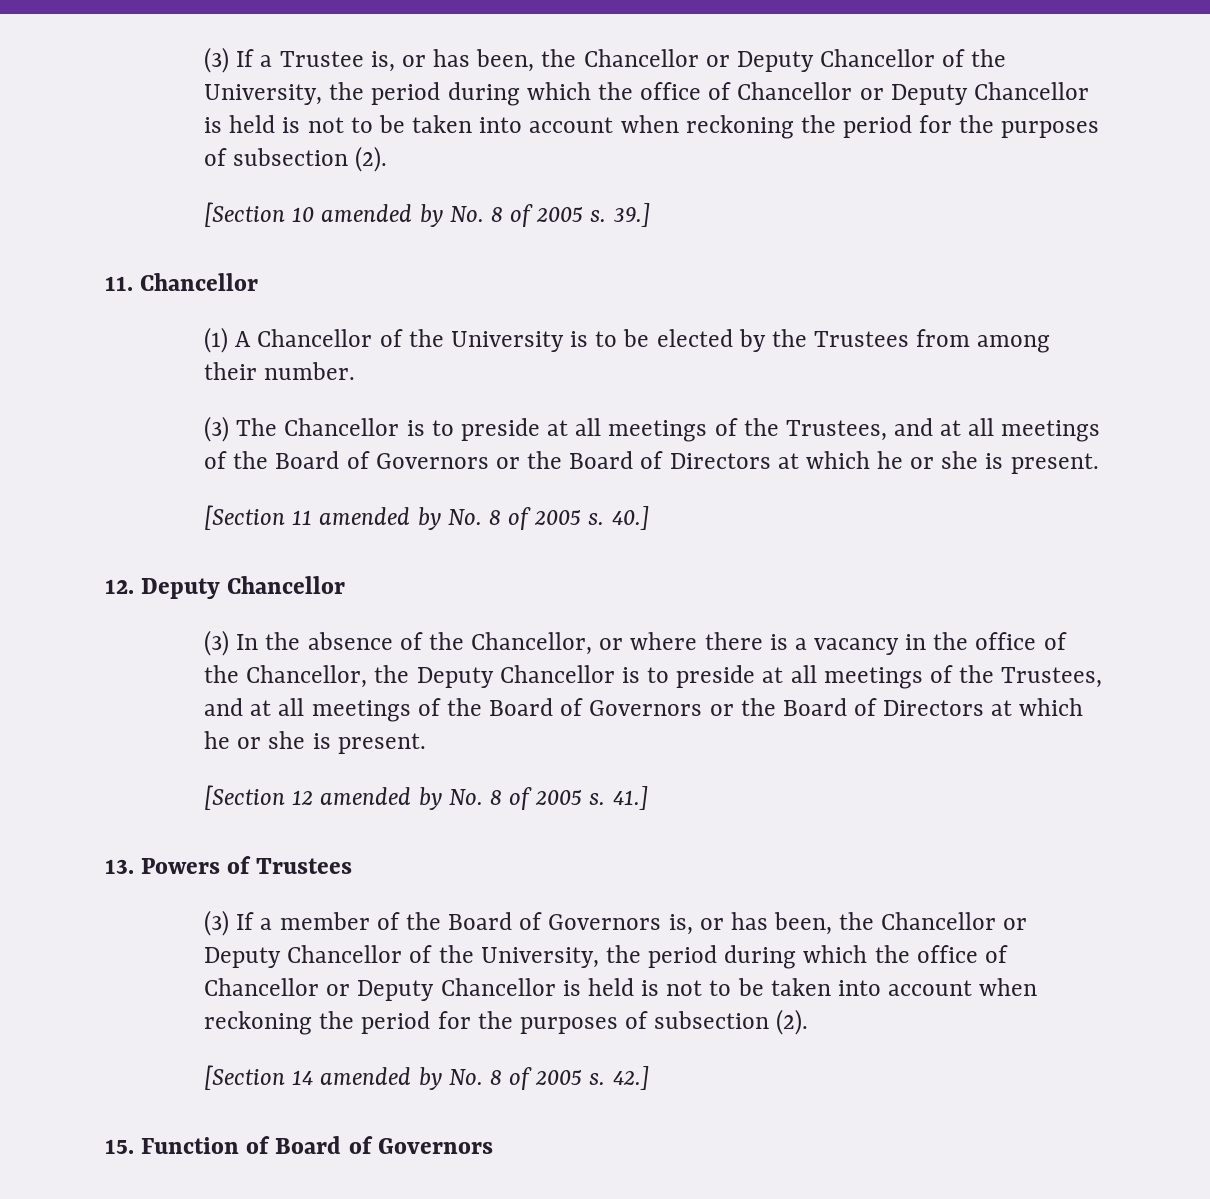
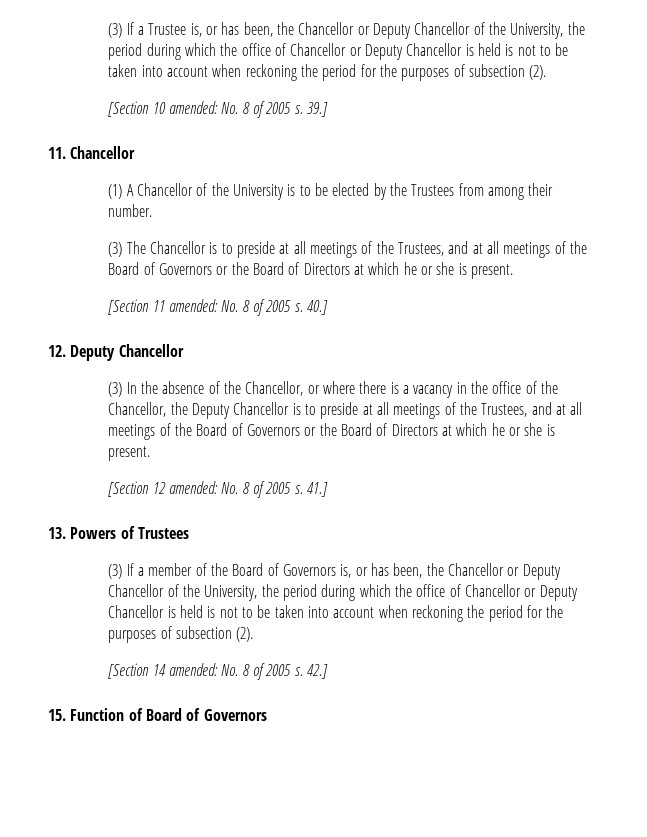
[321,204,443,227] amended by -> [169,101,219,114] amended:
[319,507,441,530] amended by -> [169,299,219,312] amended:
[320,787,442,810] amended by -> [169,481,219,494] amended:
[320,1067,442,1090] amended by -> [169,663,219,676] amended:

